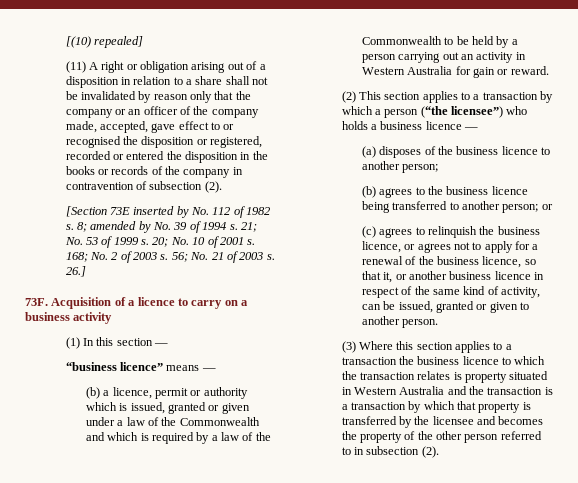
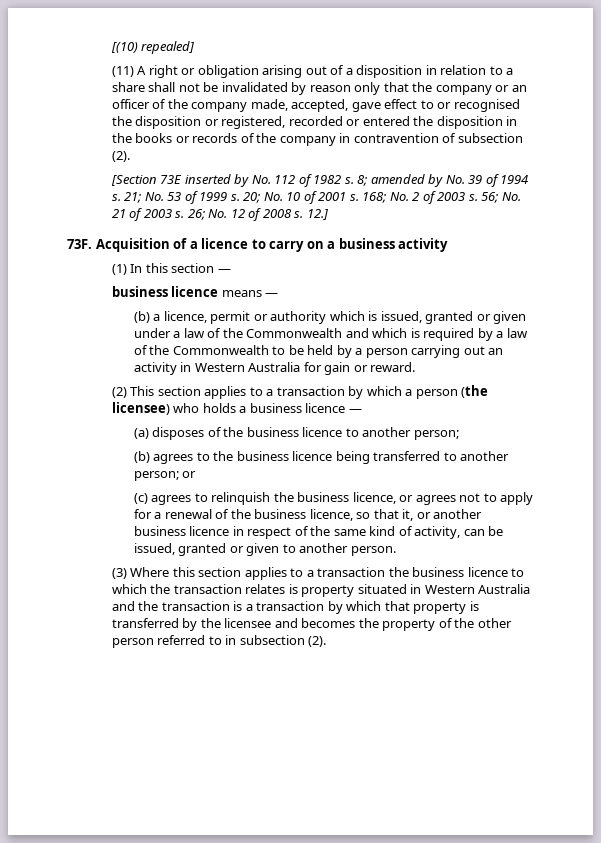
[65,266,86,277] 26.] -> [187,208,328,221] 26; No. 12 of 2008 s. 12.]
[65,362,163,371] “business licence” -> [111,286,219,297] business licence
[420,106,504,118] (“the licensee”) -> [461,385,489,398] [111,402,170,415] (the licensee)

